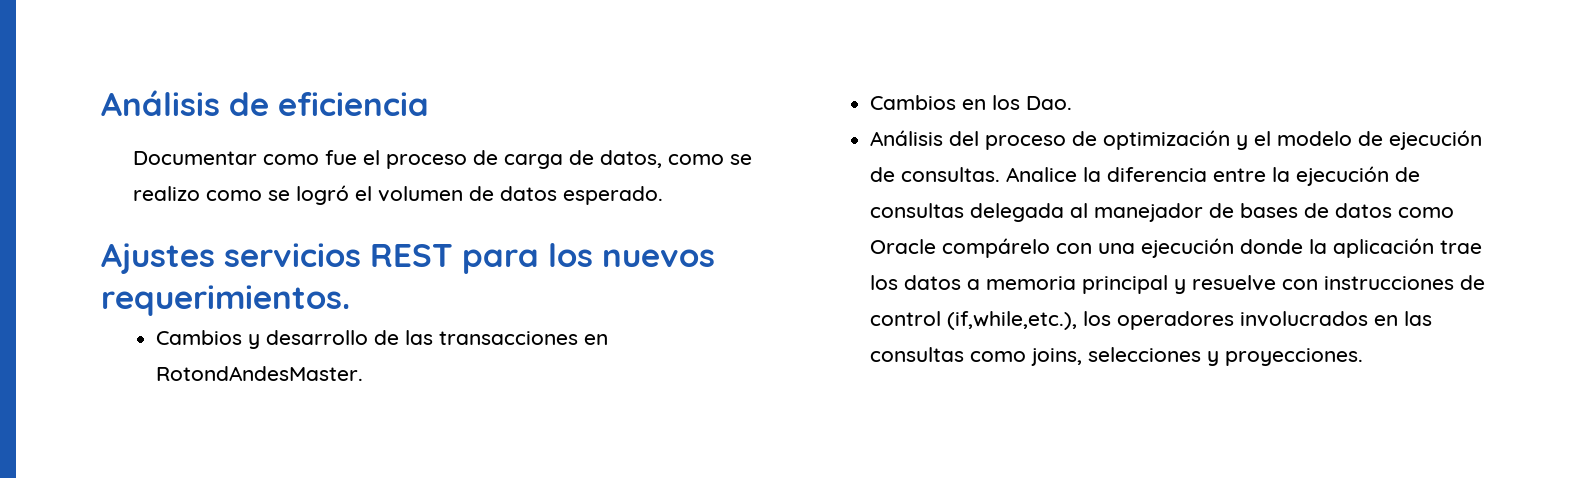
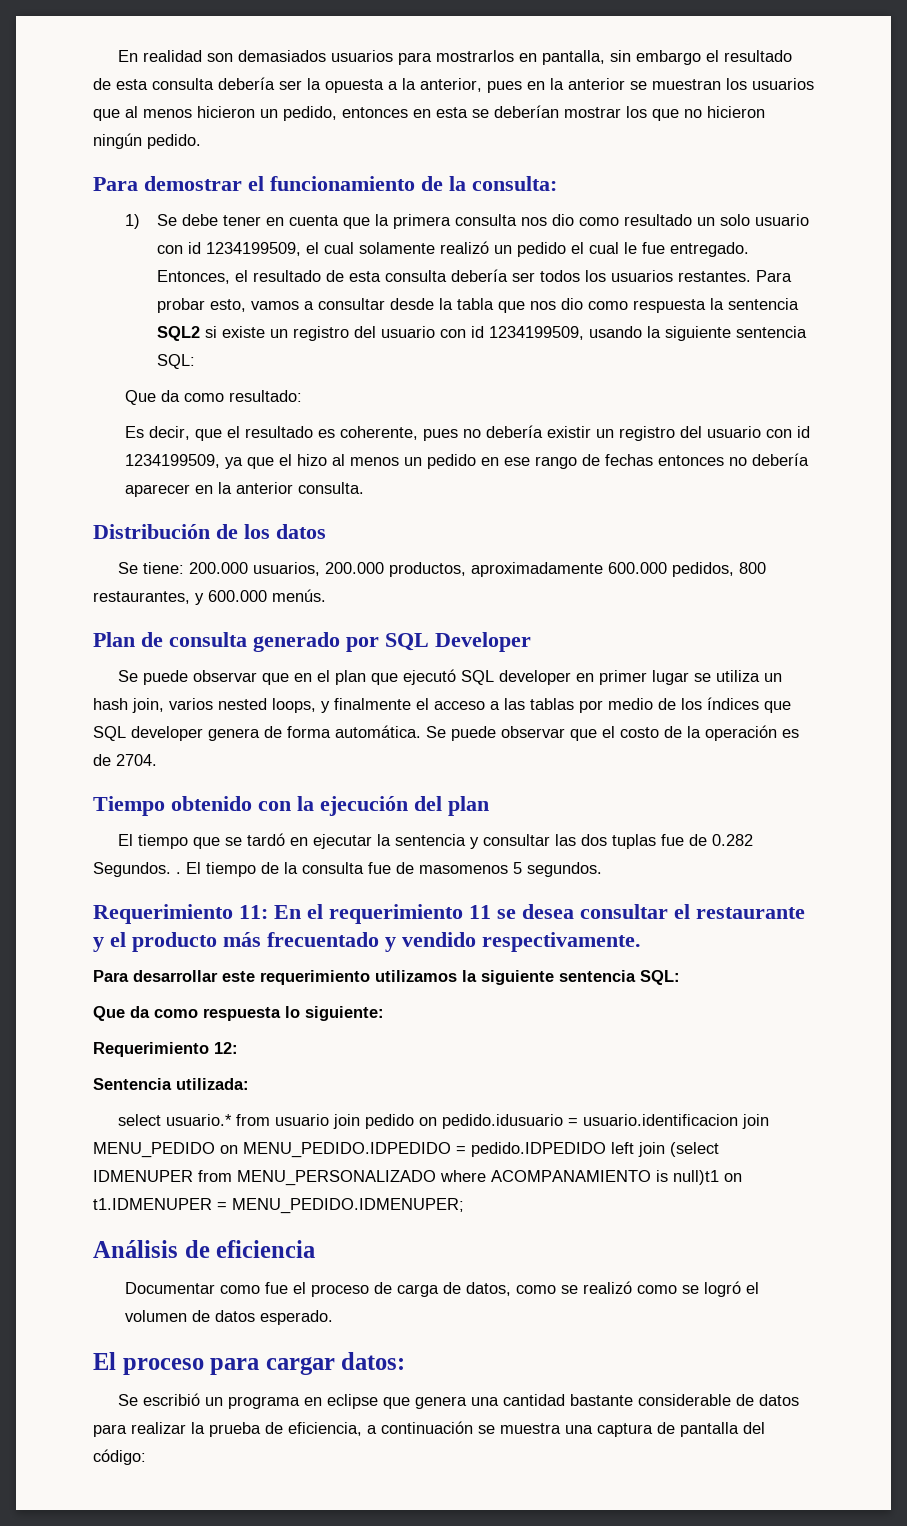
(101, 103) none -> [118,50,793,65] [93,77,814,93] [93,105,765,121] [93,133,201,149] [93,176,557,191] [124,214,809,229] [156,241,749,257] [156,269,792,284] [156,298,799,313] [156,326,807,341] [156,354,195,369] [124,390,302,405] [124,425,810,441] [124,453,809,469] [124,482,364,497] [93,524,326,539] [118,562,767,577] [93,589,326,605] [93,632,531,652] [118,669,783,685] [93,697,791,713] [93,725,799,741] [93,754,157,766] [93,796,489,816] [118,833,754,849] [93,862,602,877] [93,904,805,924] [93,932,641,952] [93,970,680,985] [93,1006,384,1021] [93,1042,238,1057] [93,1078,249,1090] [118,1114,770,1129] [93,1142,719,1158] [93,1170,742,1186] [93,1198,464,1214] En realidad son demasiados usuarios para mostrarlos en pantalla, sin embargo el resultado de esta consulta debería ser la opuesta a la anterior, pues en la anterior se muestran los usuarios que al menos hicieron un pedido, entonces en esta se deberían mostrar los que no hicieron ningún pedido. // Para demostrar el funcionamiento de la consulta: // 1) Se debe tener en cuenta que la primera consulta nos dio como resultado un solo usuario con id 1234199509, el cual solamente realizó un pedido el cual le fue entregado. Entonces, el resultado de esta consulta debería ser todos los usuarios restantes. Para probar esto, vamos a consultar desde la tabla que nos dio como respuesta la sentencia SQL2 si existe un registro del usuario con id 1234199509, usando la siguiente sentencia SQL: // Que da como resultado: // Es decir, que el resultado es coherente, pues no debería existir un registro del usuario con id 1234199509, ya que el hizo al menos un pedido en ese rango de fechas entonces no debería aparecer en la anterior consulta. // Distribución de los datos // Se tiene: 200.000 usuarios, 200.000 productos, aproximadamente 600.000 pedidos, 800 restaurantes, y 600.000 menús. // Plan de consulta generado por SQL Developer // Se puede observar que en el plan que ejecutó SQL developer en primer lugar se utiliza un hash join, varios nested loops, y finalmente el acceso a las tablas por medio de los índices que SQL developer genera de forma automática. Se puede observar que el costo de la operación es de 2704. // Tiempo obtenido con la ejecución del plan // El tiempo que se tardó en ejecutar la sentencia y consultar las dos tuplas fue de 0.282 Segundos. . El tiempo de la consulta fue de masomenos 5 segundos. // Requerimiento 11: En el requerimiento 11 se desea consultar el restaurante y el producto más frecuentado y vendido respectivamente. // Para desarrollar este requerimiento utilizamos la siguiente sentencia SQL: // Que da como respuesta lo siguiente: // Requerimiento 12: // Sentencia utilizada: // select usuario.* from usuario join pedido on pedido.idusuario = usuario.identificacion join MENU_PEDIDO on MENU_PEDIDO.IDPEDIDO = pedido.IDPEDIDO left join (select IDMENUPER from MENU_PERSONALIZADO where ACOMPANAMIENTO is null)t1 on t1.IDMENUPER = MENU_PEDIDO.IDMENUPER; //
[133,186,201,201] realizo -> [582,1281,632,1294] realizó
[101,243,715,274] [101,285,350,316] [156,330,609,349] [156,366,364,381] [870,95,1073,110] [870,130,1483,150] [870,166,1421,186] [870,203,1455,222] [870,238,1483,258] [870,275,1486,294] [870,311,1433,330] [870,347,1364,366] Ajustes servicios REST para los nuevos requerimientos. // Cambios y desarrollo de las transacciones en RotondAndesMaster. // Cambios en los Dao. // Análisis del proceso de optimización y el modelo de ejecución de consultas. Analice la diferencia entre la ejecución de consultas delegada al manejador de bases de datos como Oracle compárelo con una ejecución donde la aplicación trae los datos a memoria principal y resuelve con instrucciones de control (if,while,etc.), los operadores involucrados en las consultas como joins, selecciones y proyecciones. -> [93,1352,406,1375] [118,1393,800,1409] [93,1421,765,1437] [93,1449,146,1465] El proceso para cargar datos: // Se escribió un programa en eclipse que genera una cantidad bastante considerable de datos para realizar la prueba de eficiencia, a continuación se muestra una captura de pantalla del código:

